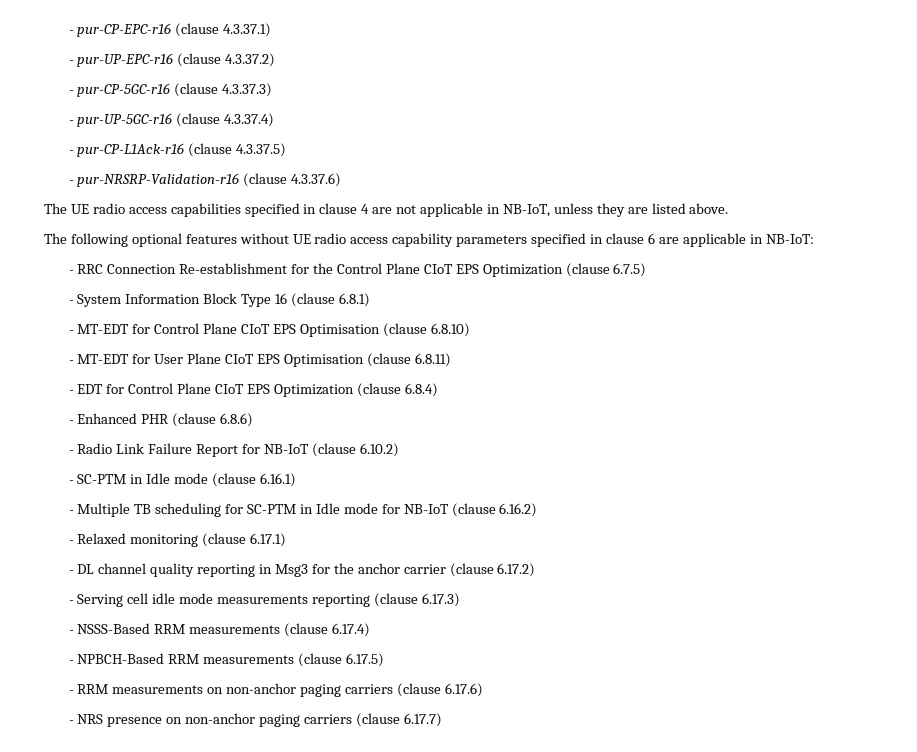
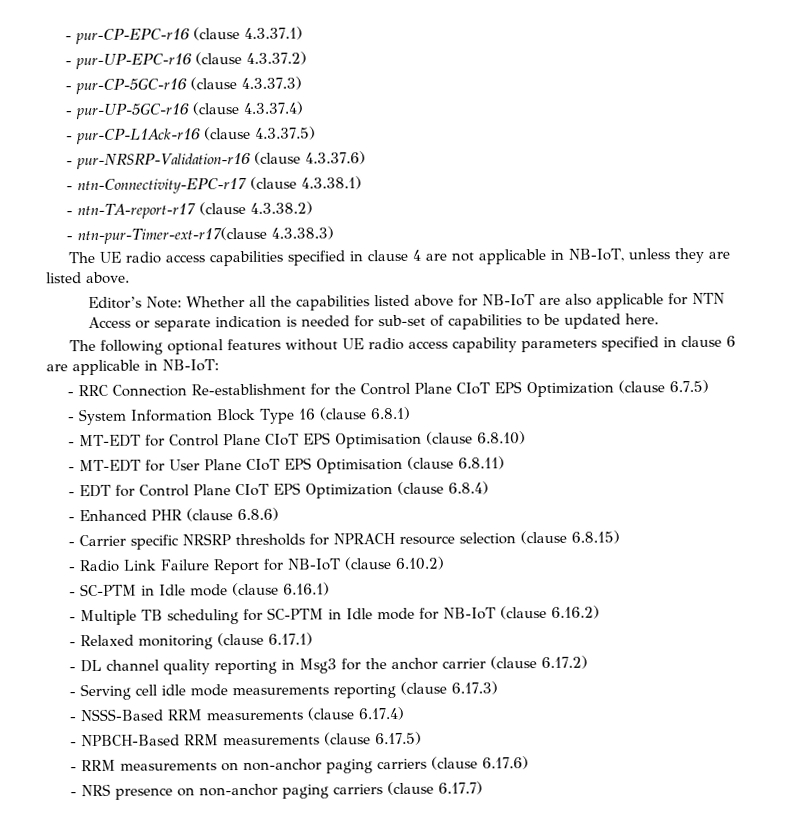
(342, 180) none -> [65,176,362,195] [65,201,313,220] [65,226,334,245] // - ntn-Connectivity-EPC-r17 (clause 4.3.38.1) // - ntn-TA-report-r17 (clause 4.3.38.2) // - ntn-pur-Timer-ext-r17(clause 4.3.38.3)
(729, 208) none -> [87,292,725,311] [87,313,659,332] // Editor’s Note: Whether all the capabilities listed above for NB-IoT are also applicable for NTN Access or separate indication is needed for sub-set of capabilities to be updated here.
(254, 420) none -> [67,530,620,550] // - Carrier specific NRSRP thresholds for NPRACH resource selection (clause 6.8.15)

